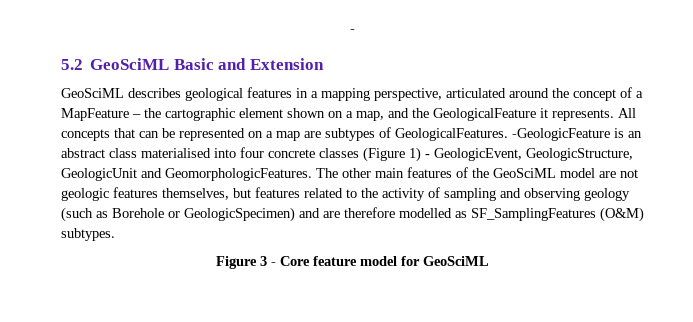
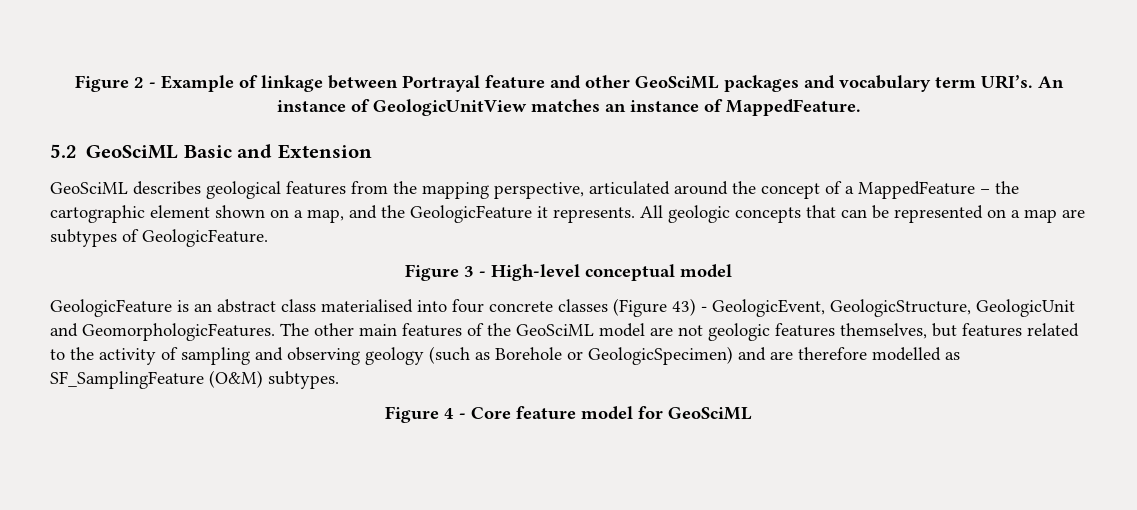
[350,29,355,33] - -> [74,75,1064,92] [276,99,861,116] Figure 2 - Example of linkage between Portrayal feature and other GeoSciML packages and vocabulary term URI’s. An instance of GeologicUnitView matches an instance of MappedFeature.
[296,88,318,98] in a -> [351,181,417,194] from the
[61,108,129,121] MapFeature -> [858,181,975,199] MappedFeature
[433,108,536,121] GeologicalFeature -> [410,205,532,223] GeologicFeature
(636, 113) none -> [668,205,730,223] geologic
[395,128,610,141] GeologicalFeatures. -GeologicFeature -> [142,229,268,247] [405,264,732,281] [50,299,172,317] GeologicFeature. // Figure 3 - High-level conceptual model // GeologicFeature
[409,147,421,162] 1) -> [672,298,696,316] 43)
[471,208,596,221] SF_SamplingFeatures -> [50,371,204,389] SF_SamplingFeature
[260,256,267,266] 3 -> [444,408,454,419] 4

